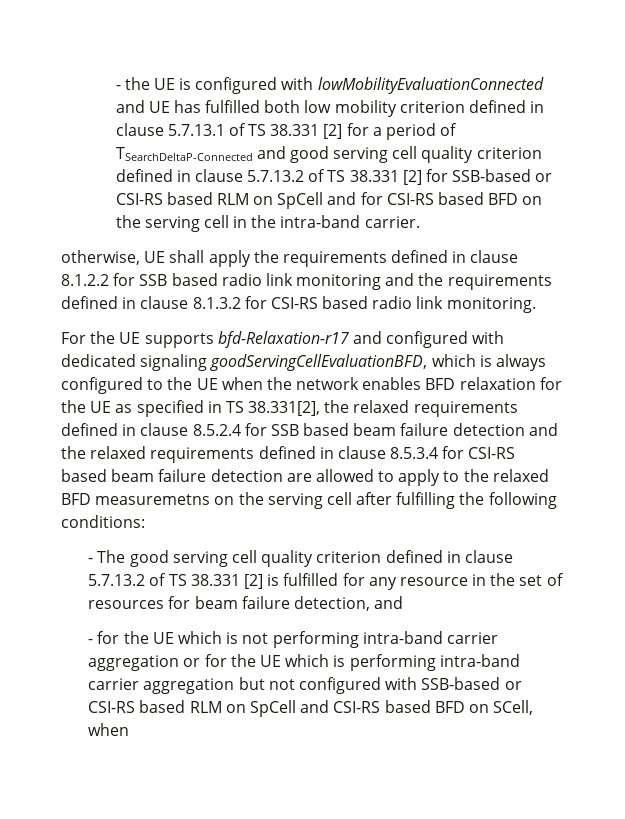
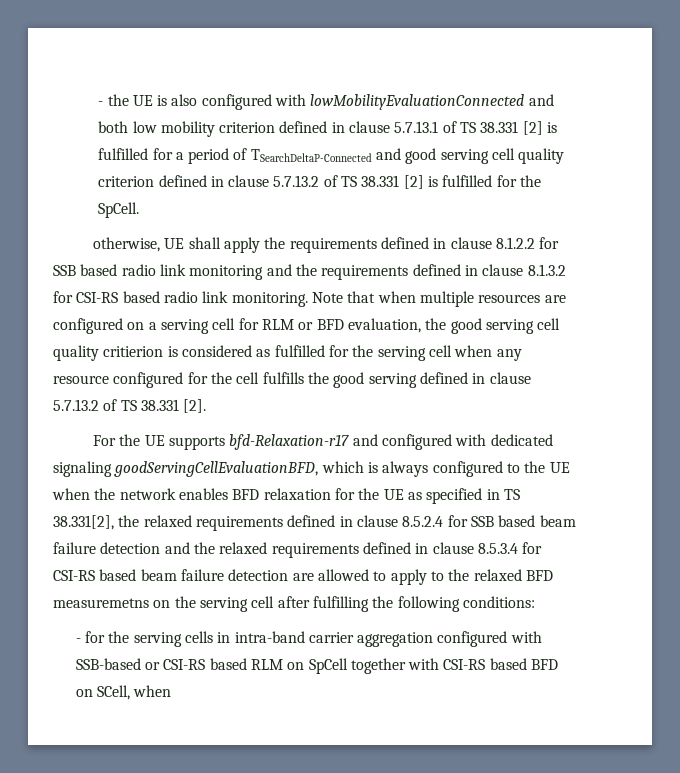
(192, 84) none -> [171,94,198,106] also
[148,100,261,113] UE has fulfilled -> (554, 100) none
(343, 131) none -> [547,122,558,133] [98,148,149,160] is fulfilled
[425,169,553,182] [115,192,543,209] [115,215,420,232] for SSB-based or CSI-RS based RLM on SpCell and for CSI-RS based BFD on the serving cell in the intra-band carrier. -> [428,175,542,187] [98,202,140,218] is fulfilled for the SpCell.
(536, 305) none -> [311,291,566,307] [53,318,561,334] [53,345,522,361] [53,372,531,388] [53,399,207,413] Note that when multiple resources are configured on a serving cell for RLM or BFD evaluation, the good serving cell quality critierion is considered as fulfilled for the serving cell when any resource configured for the cell fulfills the good serving defined in clause 5.7.13.2 of TS 38.331 [2].
[97,550,513,567] [88,573,564,590] [88,596,404,611] [88,631,498,648] [88,654,520,671] [88,677,295,694] The good serving cell quality criterion defined in clause 5.7.13.2 of TS 38.331 [2] is fulfilled for any resource in the set of resources for beam failure detection, and // - for the UE which is not performing intra-band carrier aggregation or for the UE which is performing intra-band carrier aggregation but not -> [84,631,434,647] for the serving cells in intra-band carrier aggregation
[300,700,330,713] and -> [350,658,440,674] together with

